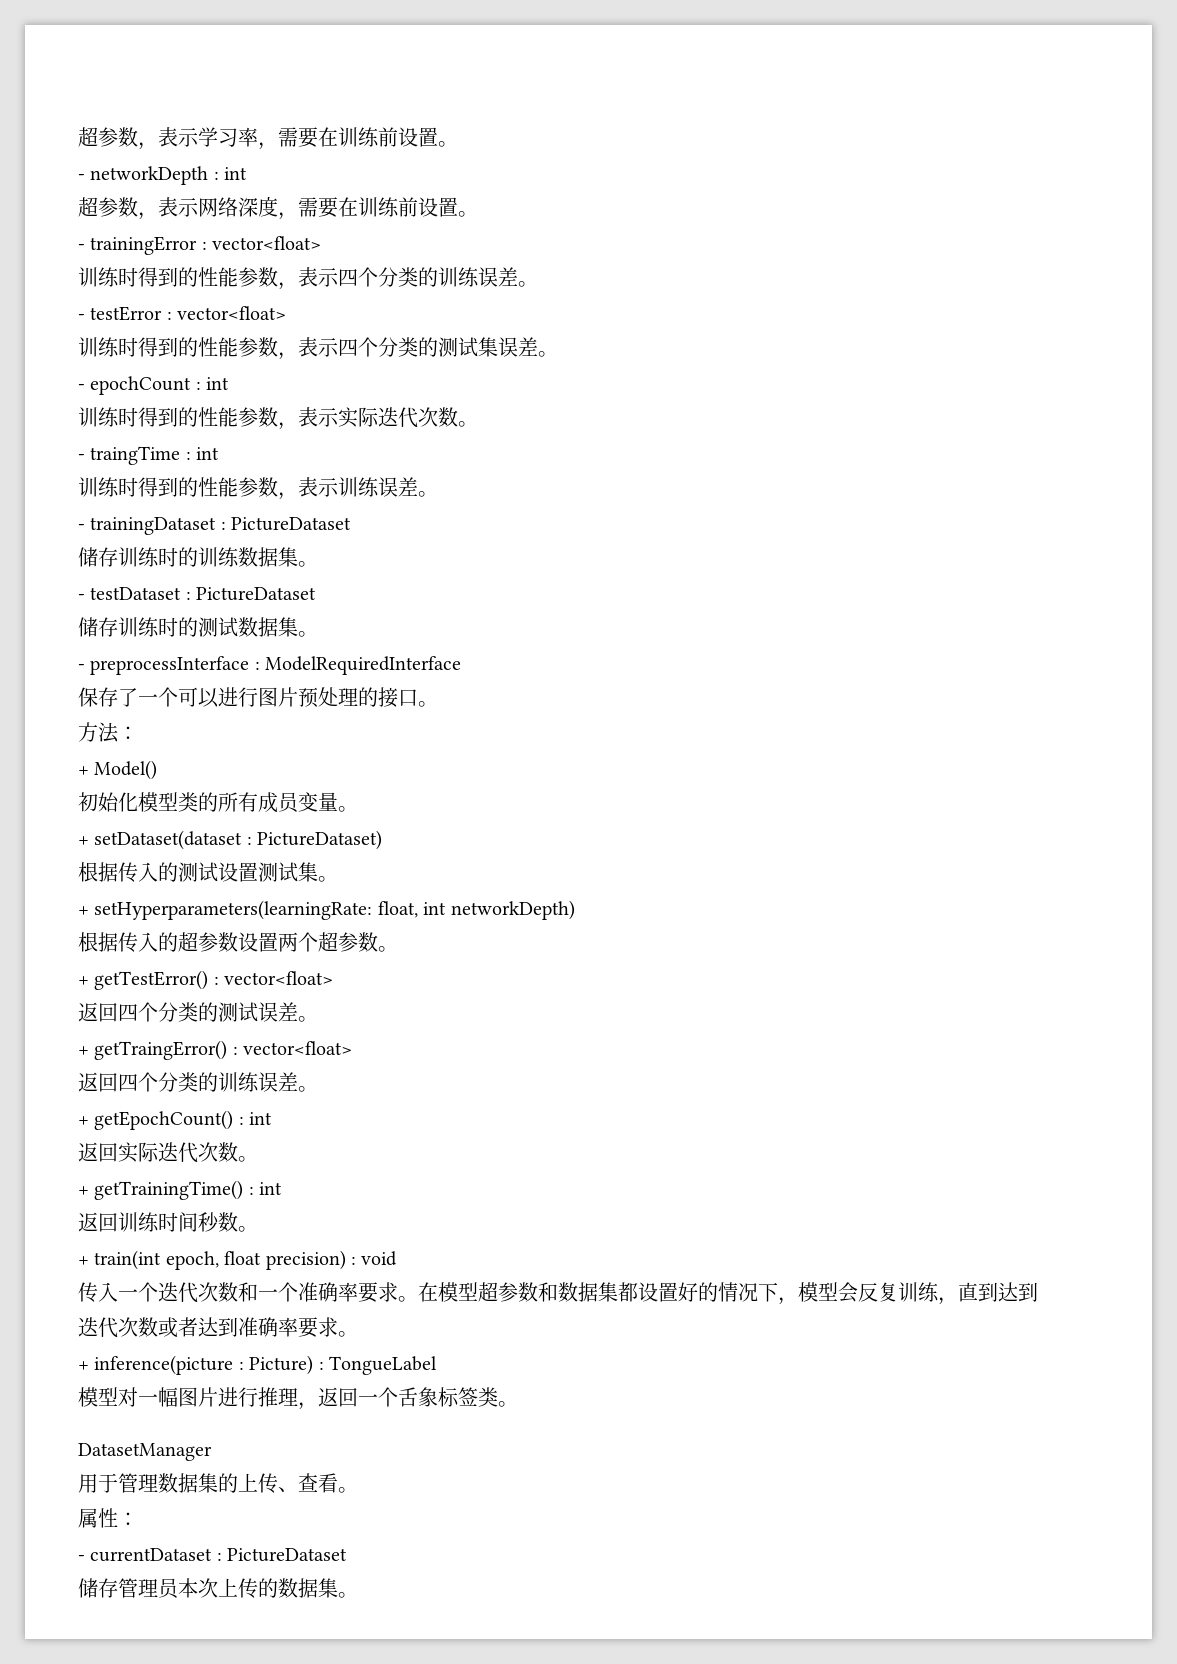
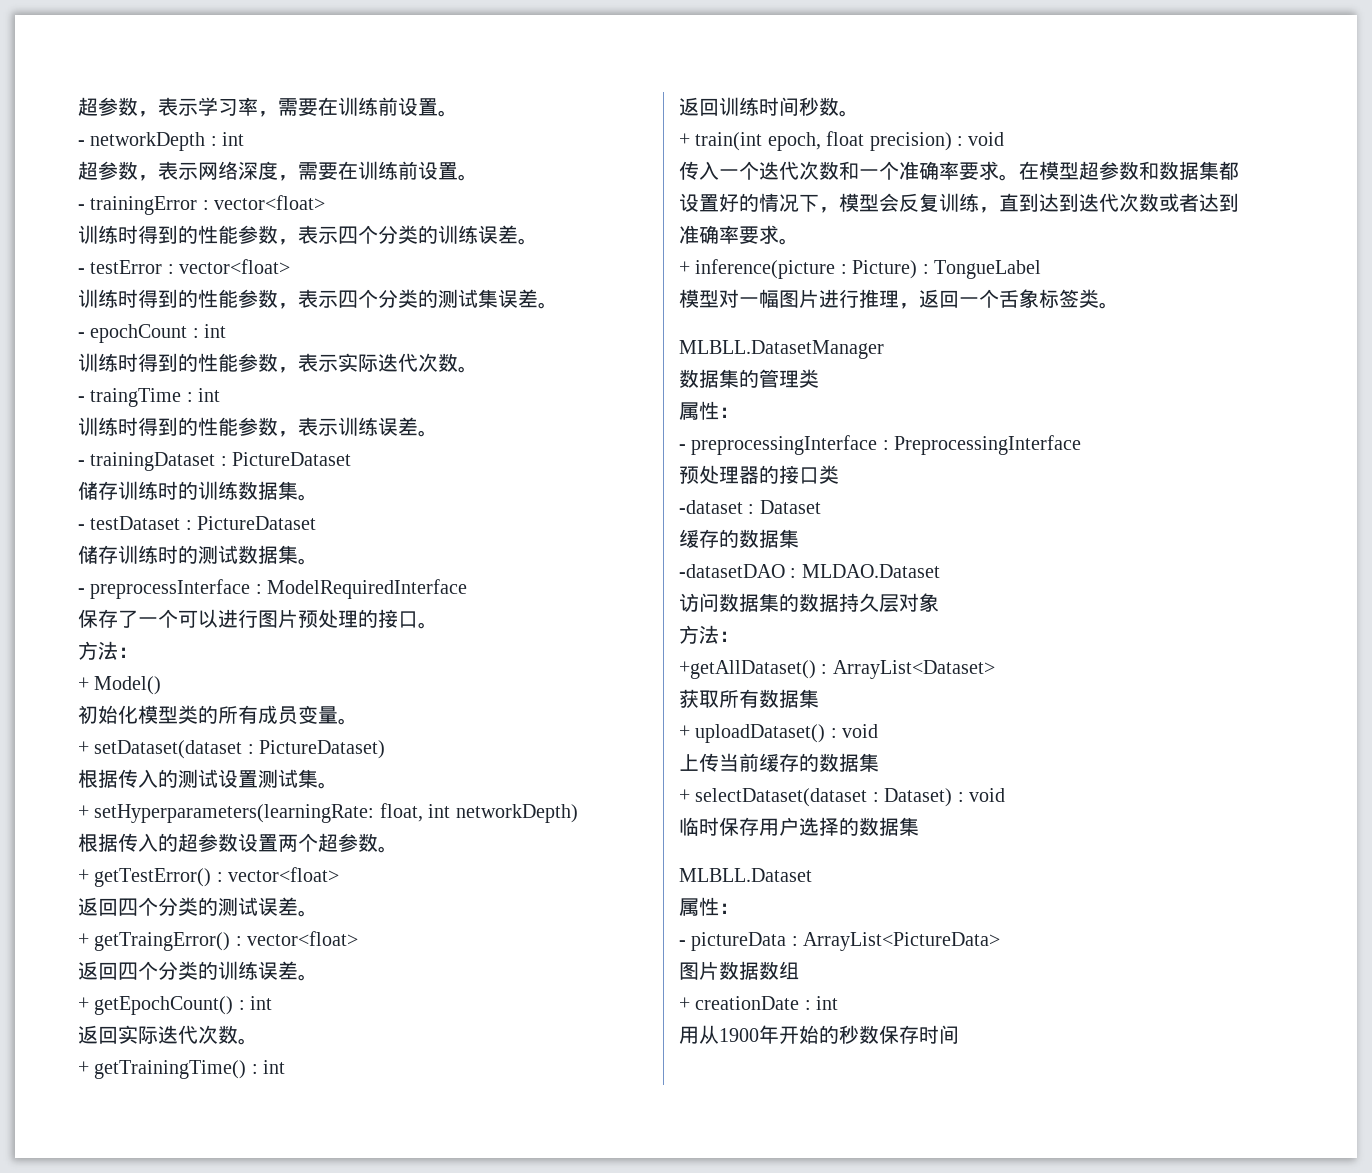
[78,1443,212,1461] [78,1473,358,1493] [78,1508,138,1528] [78,1548,348,1562] [78,1578,358,1599] DatasetManager // 用于管理数据集的上传、查看。 // 属性： // - currentDataset : PictureDataset // 储存管理员本次上传的数据集。 -> [679,340,884,359] [679,369,819,388] [679,401,739,420] [679,435,1082,455] [679,465,839,484] [679,500,821,514] [679,529,799,548] [679,564,940,578] [679,593,939,613] [679,625,739,644] [679,660,995,679] [679,689,819,708] [679,724,879,743] [679,753,879,772] [679,788,1005,807] [679,817,919,836] [679,868,812,882] [679,897,739,916] [679,932,1001,951] [679,961,799,980] [679,996,839,1010] [679,1025,959,1044] MLBLL.DatasetManager // 数据集的管理类 // 属性： // - preprocessingInterface : PreprocessingInterface // 预处理器的接口类 // -dataset : Dataset // 缓存的数据集 // -datasetDAO : MLDAO.Dataset // 访问数据集的数据持久层对象 // 方法： // +getAllDataset() : ArrayList<Dataset> // 获取所有数据集 // + uploadDataset() : void // 上传当前缓存的数据集 // + selectDataset(dataset : Dataset) : void // 临时保存用户选择的数据集 // MLBLL.Dataset // 属性： // - pictureData : ArrayList<PictureData> // 图片数据数组 // + creationDate : int // 用从1900年开始的秒数保存时间

